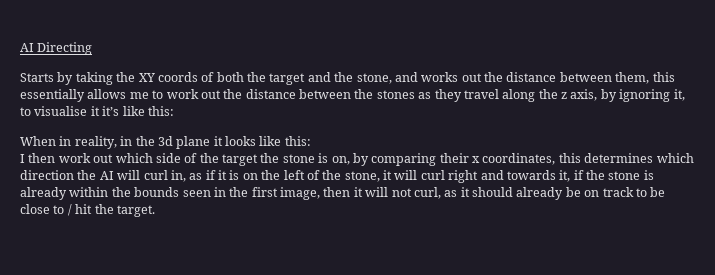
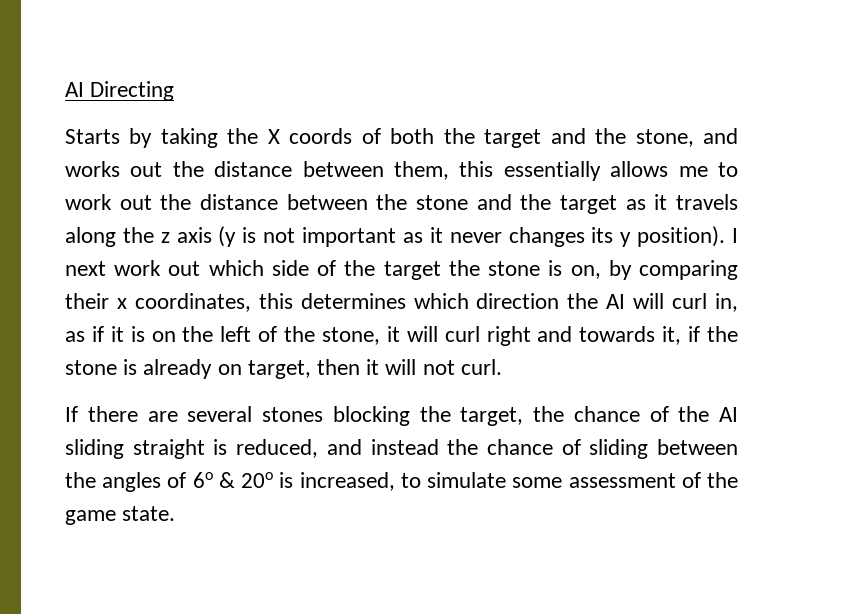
[138,73,155,82] XY -> [267,129,280,144] X
[376,89,685,102] [20,106,174,116] [20,136,311,149] [20,153,56,163] stones as they travel along the z axis, by ignoring it, to visualise it it’s like this: // When in reality, in the 3d plane it looks like this: // I then -> [416,194,738,214] [65,226,738,247] [65,261,106,276] stone and the target as it travels along the z axis (y is not important as it never changes its y position). I next
[69,187,666,200] [20,204,155,217] within the bounds seen in the first image, then it will not curl, as it should already be on track to be close to / hit the target. -> [217,359,502,379] [65,406,738,426] [65,439,738,459] [65,472,738,492] [65,506,176,525] on target, then it will not curl. // If there are several stones blocking the target, the chance of the AI sliding straight is reduced, and instead the chance of sliding between the angles of 6o & 20o is increased, to simulate some assessment of the game state.

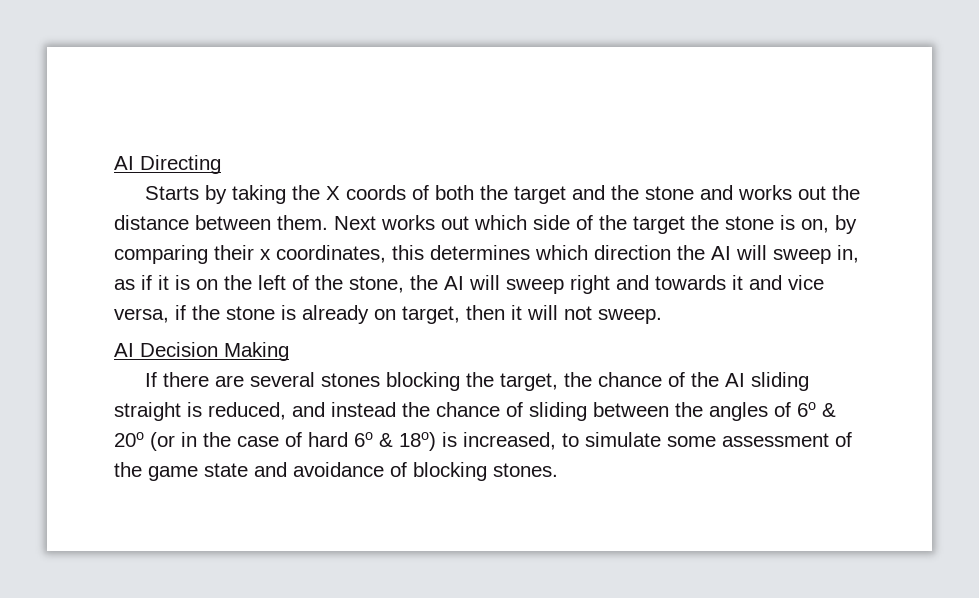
[635,129,694,147] stone, -> [644,186,694,200] stone
[394,161,738,181] [65,194,738,214] [65,226,738,247] [65,260,162,276] them, this essentially allows me to work out the distance between the stone and the target as it travels along the z axis (y is not important as it never changes its y position). I next work -> [277,215,435,230] them. Next works
[672,293,708,309] curl -> [773,249,831,264] sweep
[386,326,682,346] it will curl right and towards it, -> [410,275,824,294] [114,308,169,323] the AI will sweep right and towards it and vice versa,
[460,359,502,375] curl. -> [598,309,662,324] [114,342,289,361] sweep. // AI Decision Making
(274, 480) none -> [150,432,436,451] (or in the case of hard 6o & 18o)
[122,506,176,521] state. -> [204,462,558,481] state and avoidance of blocking stones.

